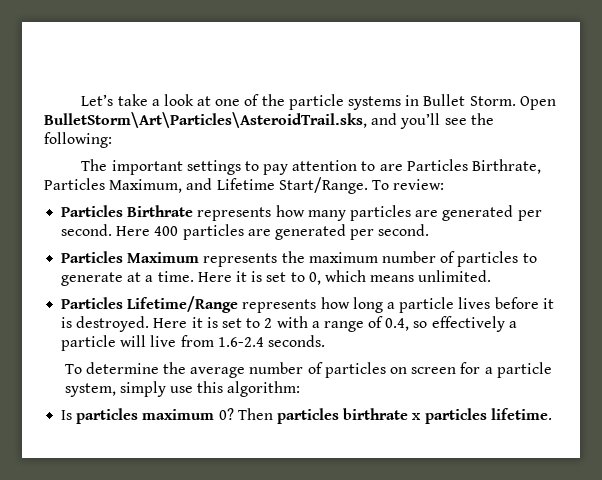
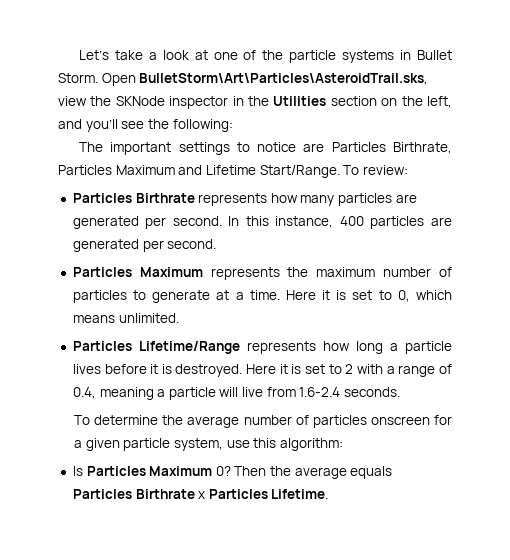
(367, 120) none -> [58,96,452,109] view the SKNode inspector in the Utilities section on the left,
[263,160,376,175] pay attention to -> [257,142,297,152] notice
[109,179,183,193] Maximum, -> [115,165,175,175] Maximum
[116,226,151,236] Here -> [228,216,334,228] In this instance,
[413,316,505,332] so effectively -> [99,387,154,400] meaning
[389,367,457,374] on screen -> [370,416,430,425] onscreen
(493, 370) none -> [85,438,120,451] given
[119,381,166,397] simply -> (224, 444) none
[76,408,552,424] particles maximum 0? Then particles birthrate x particles lifetime. -> [86,466,393,479] [72,489,329,499] Particles Maximum 0? Then the average equals Particles Birthrate x Particles Lifetime.

